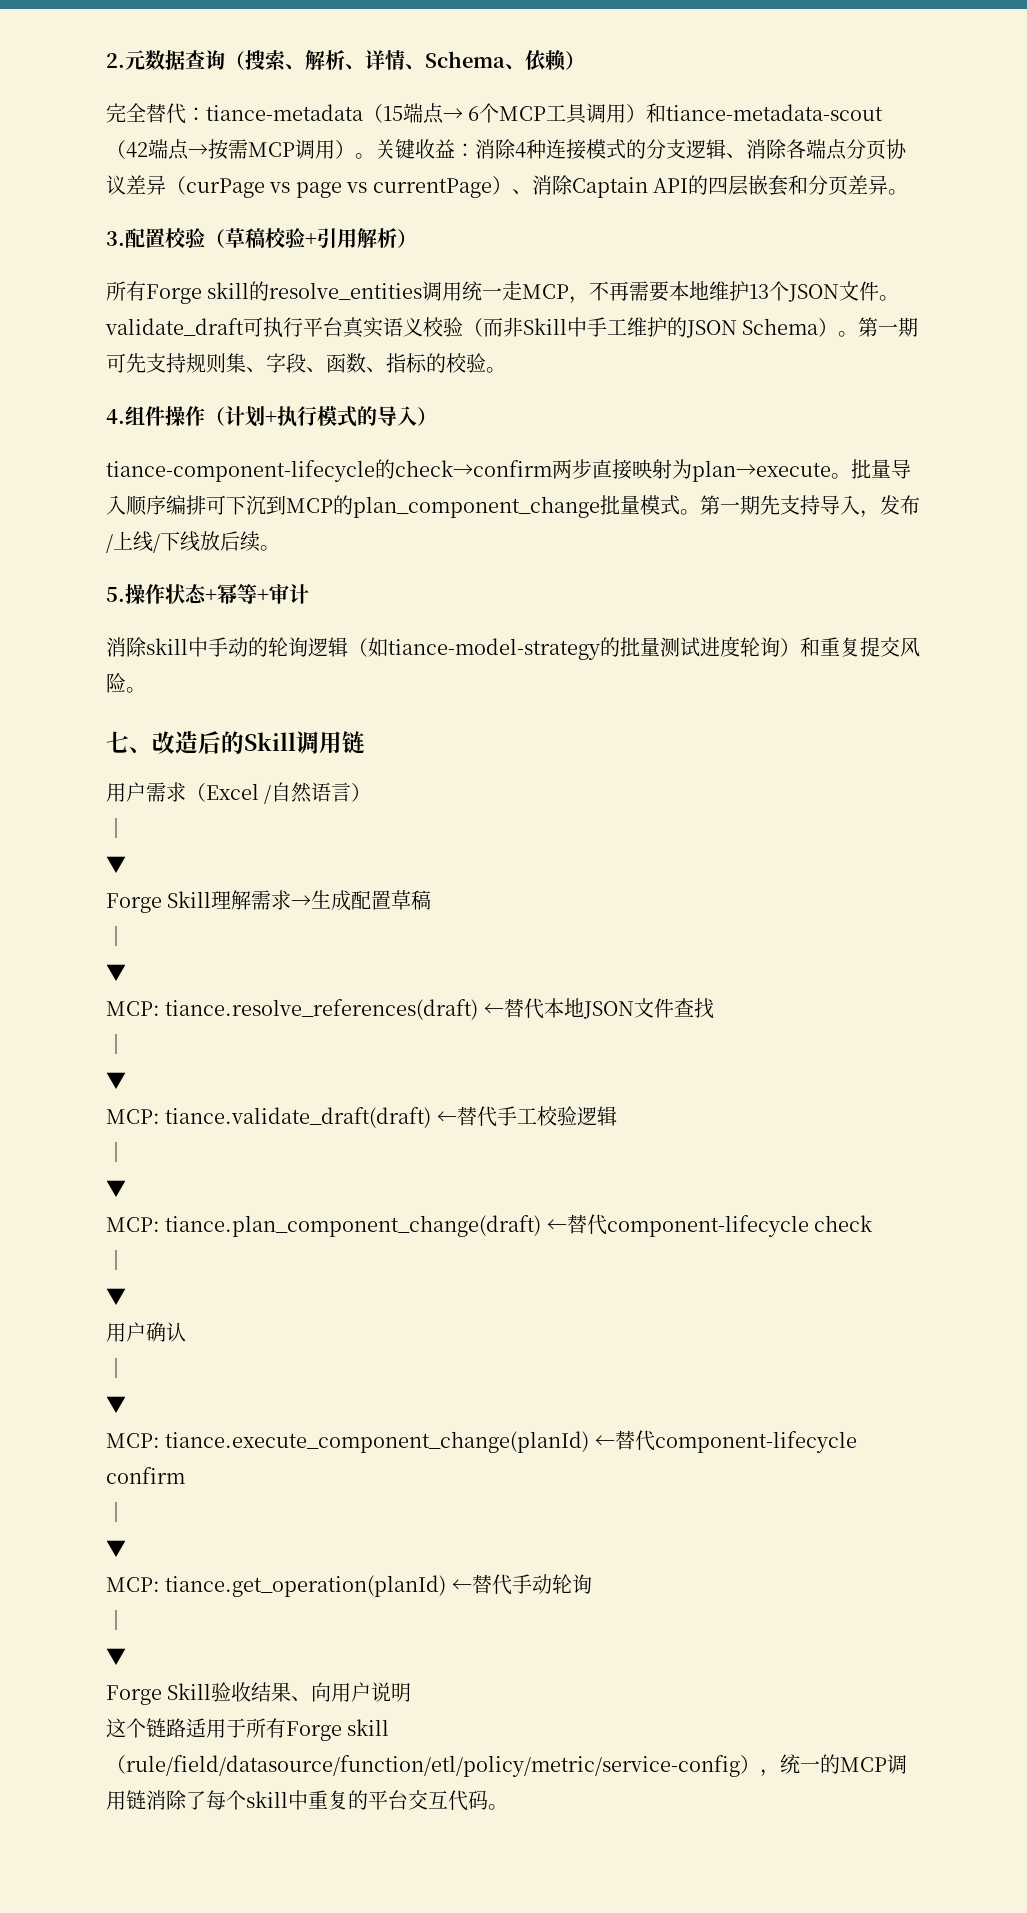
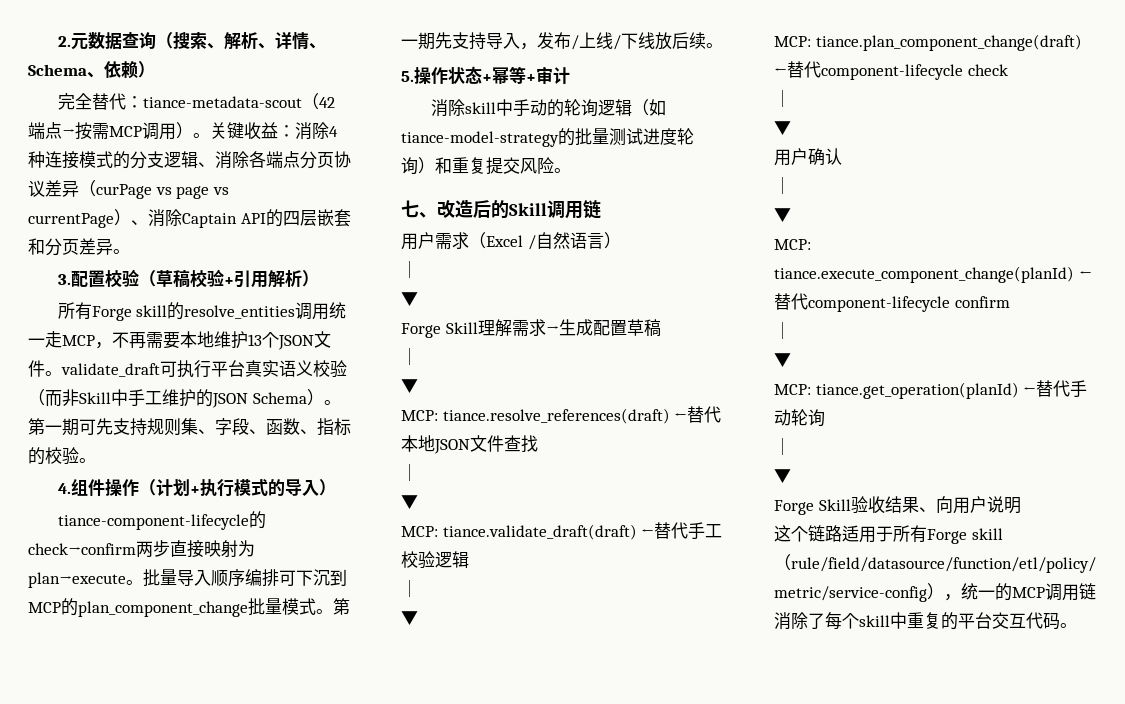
[206,103,667,124] tiance-metadata（15端点→ 6个MCP工具调用）和 -> (143, 102) none

